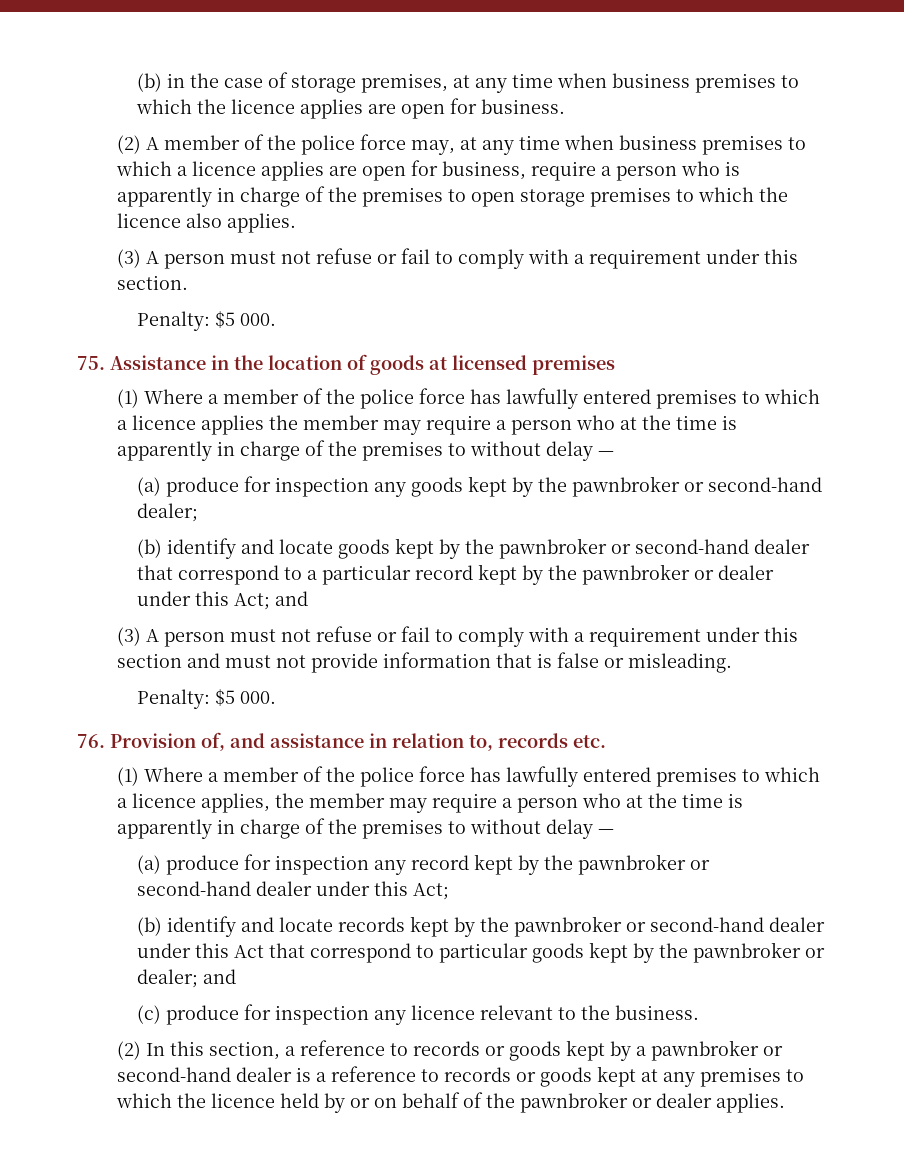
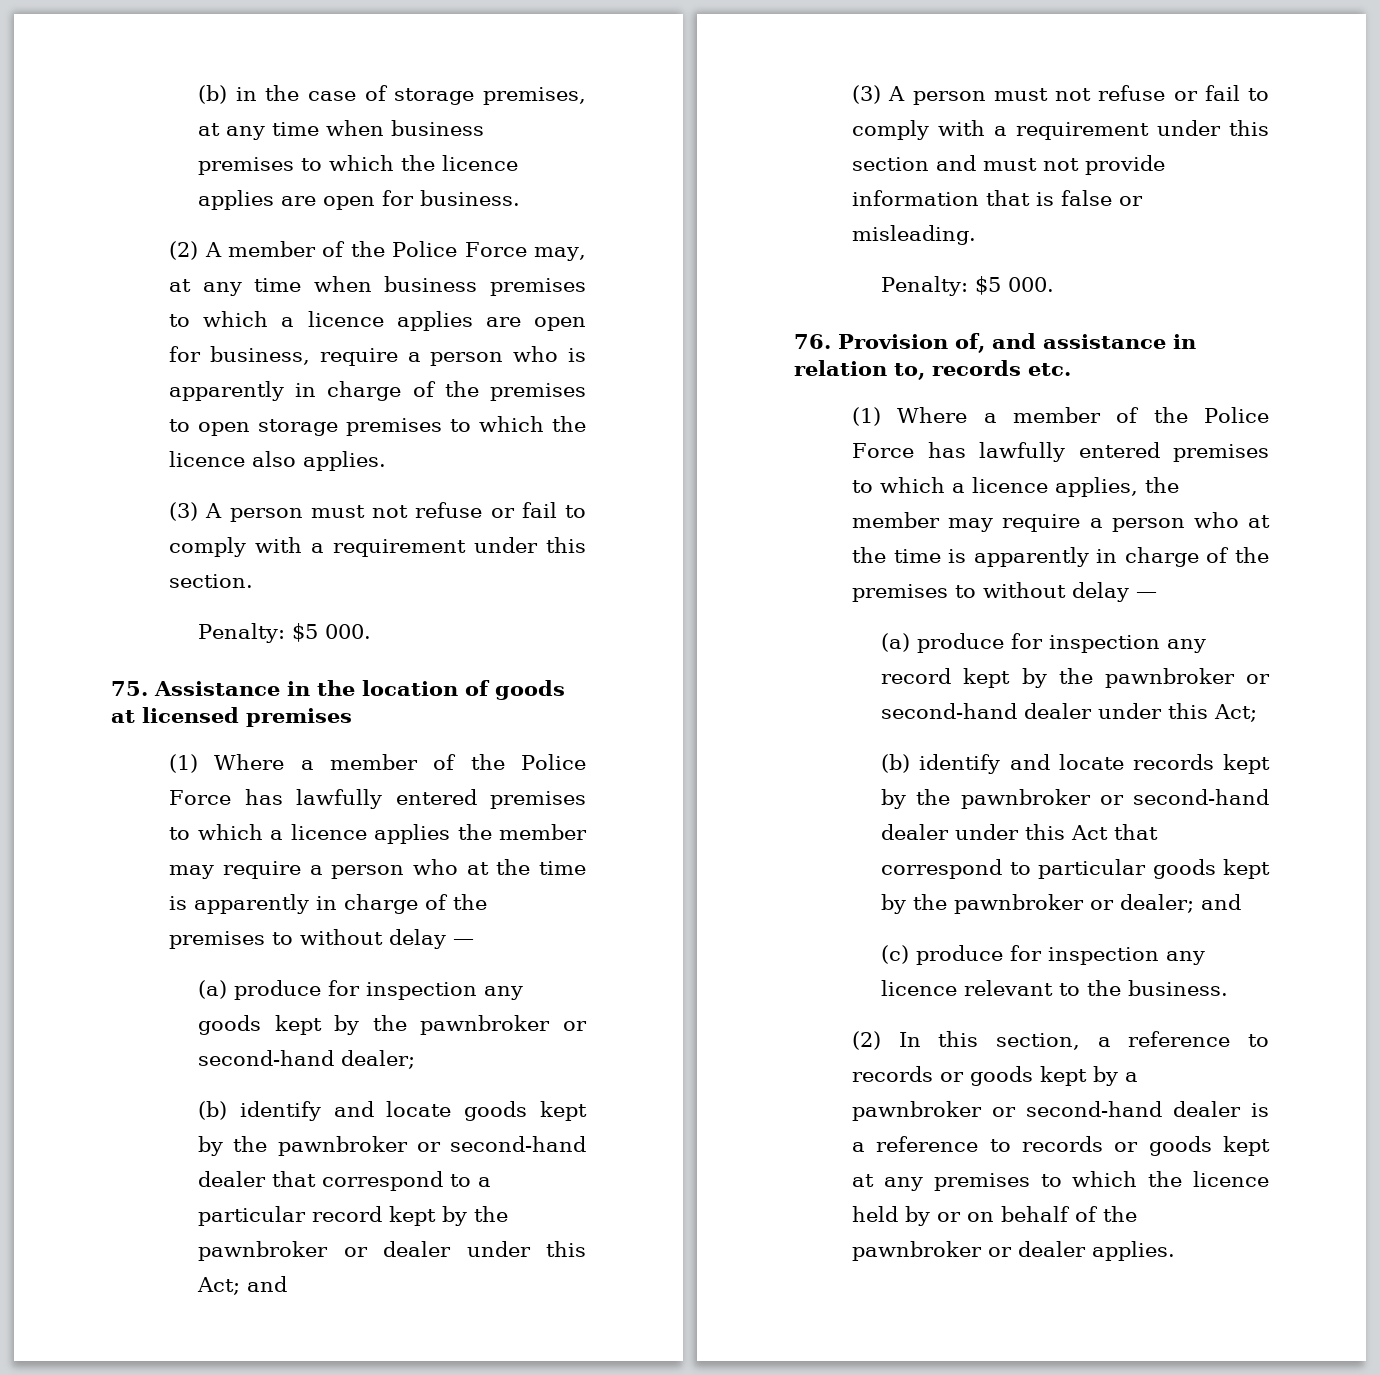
[301,134,407,155] police force -> [392,241,527,257] Police Force
[360,388,466,409] police force -> [521,754,587,770] [169,790,232,805] Police Force
[360,766,466,787] police force -> [1204,407,1270,423] [852,443,915,458] Police Force

